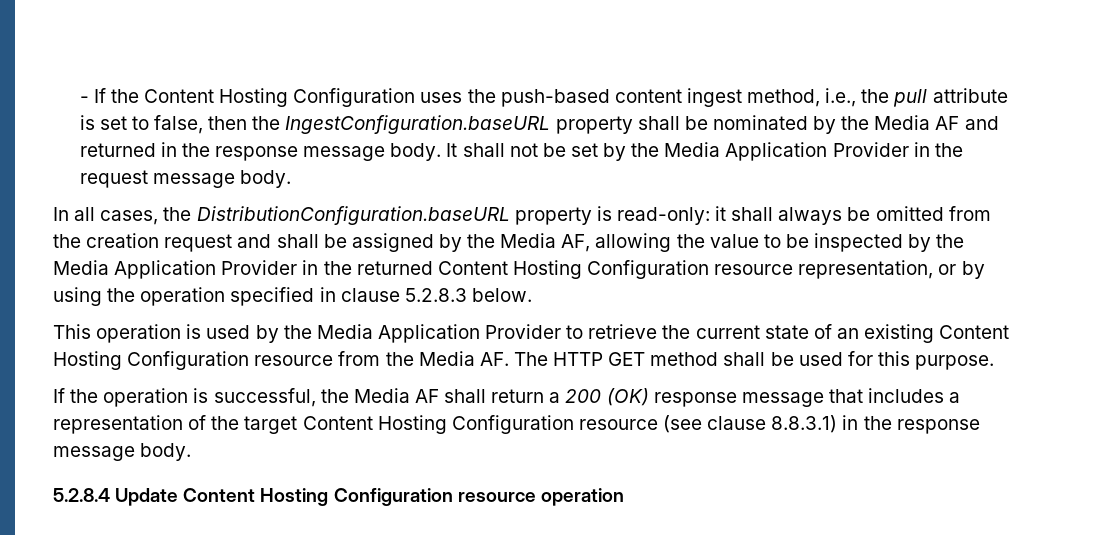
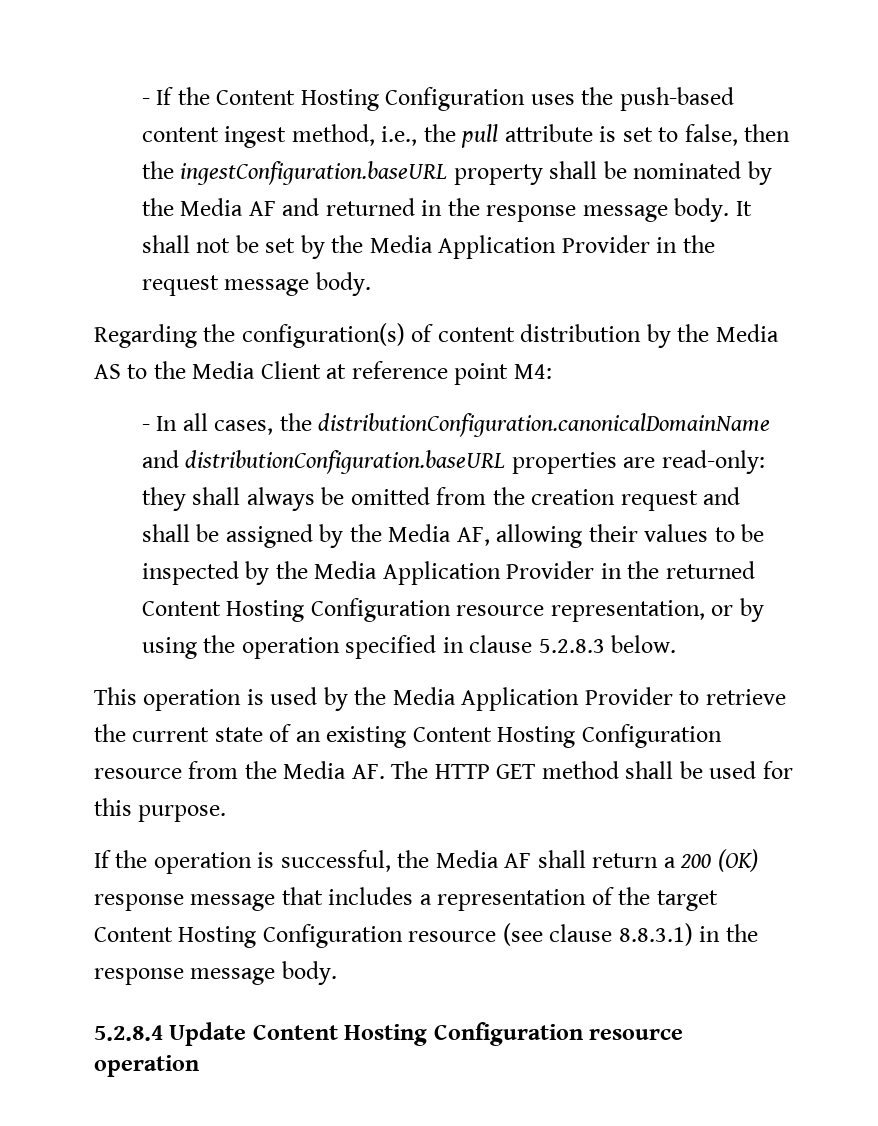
[285,115,551,134] IngestConfiguration.baseURL -> [180,161,448,185] ingestConfiguration.baseURL
[53,206,727,225] In all cases, the DistributionConfiguration.baseURL property is read-only: it -> [94,323,779,348] [94,361,552,385] [141,413,771,437] [141,450,765,474] [141,487,186,511] Regarding the configuration(s) of content distribution by the Media AS to the Media Client at reference point M4: // - In all cases, the distributionConfiguration.canonicalDomainName and distributionConfiguration.baseURL properties are read-only: they
[676,234,759,248] the value -> [588,524,709,542] their values

